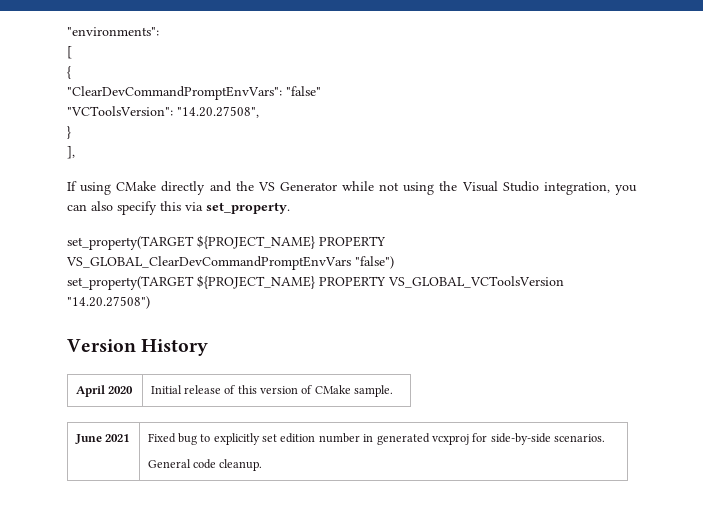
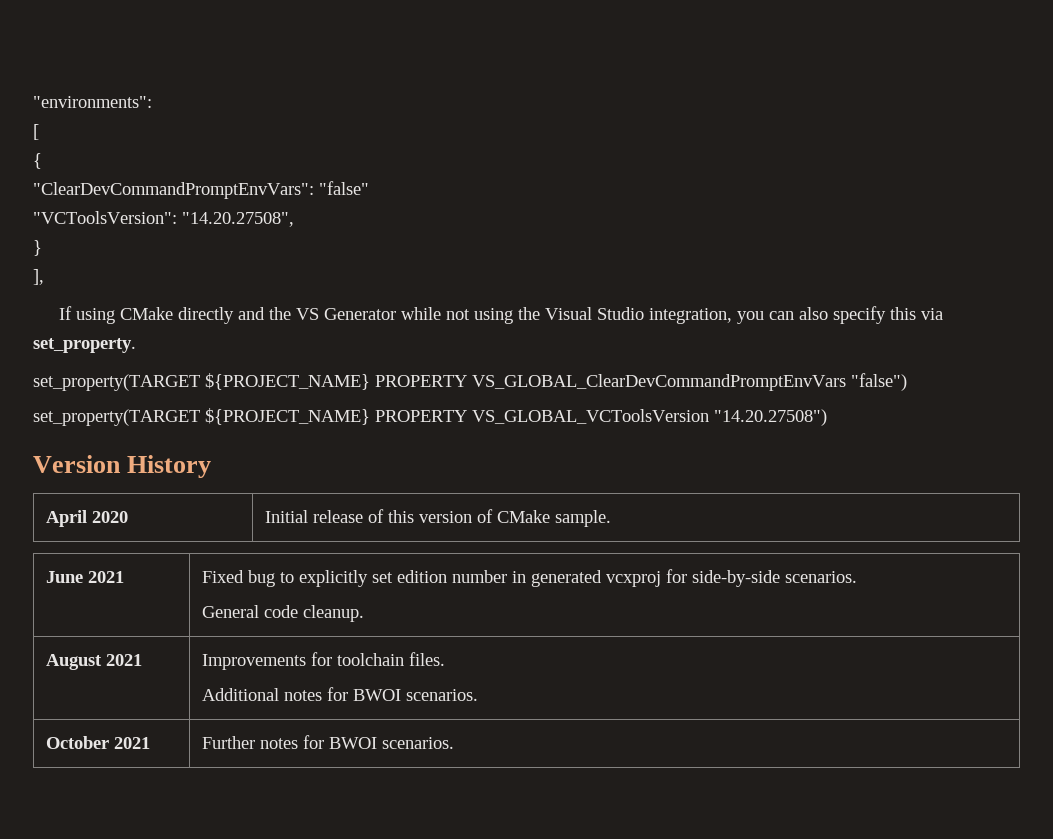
(263, 465) none -> [45,654,142,670] [201,652,445,670] [201,687,478,701] [45,736,150,749] [201,735,454,749] // August 2021 | Improvements for toolchain files. // Additional notes for BWOI scenarios. // October 2021 | Further notes for BWOI scenarios.

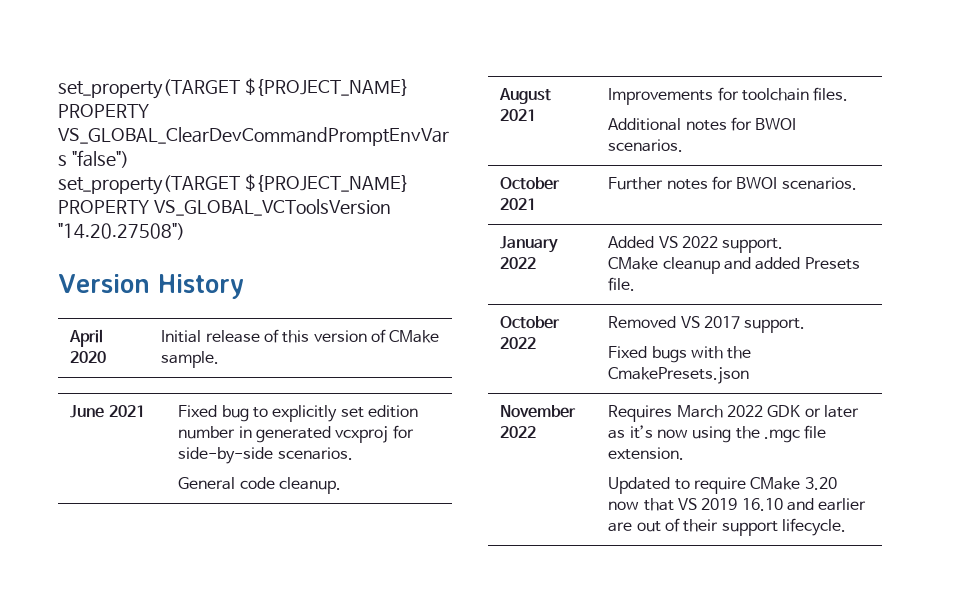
[33,96,152,108] [33,124,39,140] [33,153,42,169] [33,181,369,199] [33,211,294,227] [33,240,42,256] [33,269,44,285] [58,306,943,324] [33,338,136,353] "environments": // [ // { // "ClearDevCommandPromptEnvVars": "false" // "VCToolsVersion": "14.20.27508", // } // ], // If using CMake directly and the VS Generator while not using the Visual Studio integration, you can also specify this via set_property. // -> (58, 89) none
(454, 743) none -> [500,236,559,253] [500,257,537,269] [608,236,784,253] [608,257,860,274] [608,277,636,291] [500,316,561,329] [500,337,537,349] [608,316,806,333] [608,346,752,363] [608,367,750,384] [500,405,577,418] [500,426,537,438] [608,405,859,422] [608,425,827,443] [608,447,685,460] [608,477,837,494] [608,498,867,511] [608,518,846,536] // January 2022 | Added VS 2022 support. // CMake cleanup and added Presets file. // October 2022 | Removed VS 2017 support. // Fixed bugs with the CmakePresets.json // November 2022 | Requires March 2022 GDK or later as it’s now using the .mgc file extension. // Updated to require CMake 3.20 now that VS 2019 16.10 and earlier are out of their support lifecycle.

